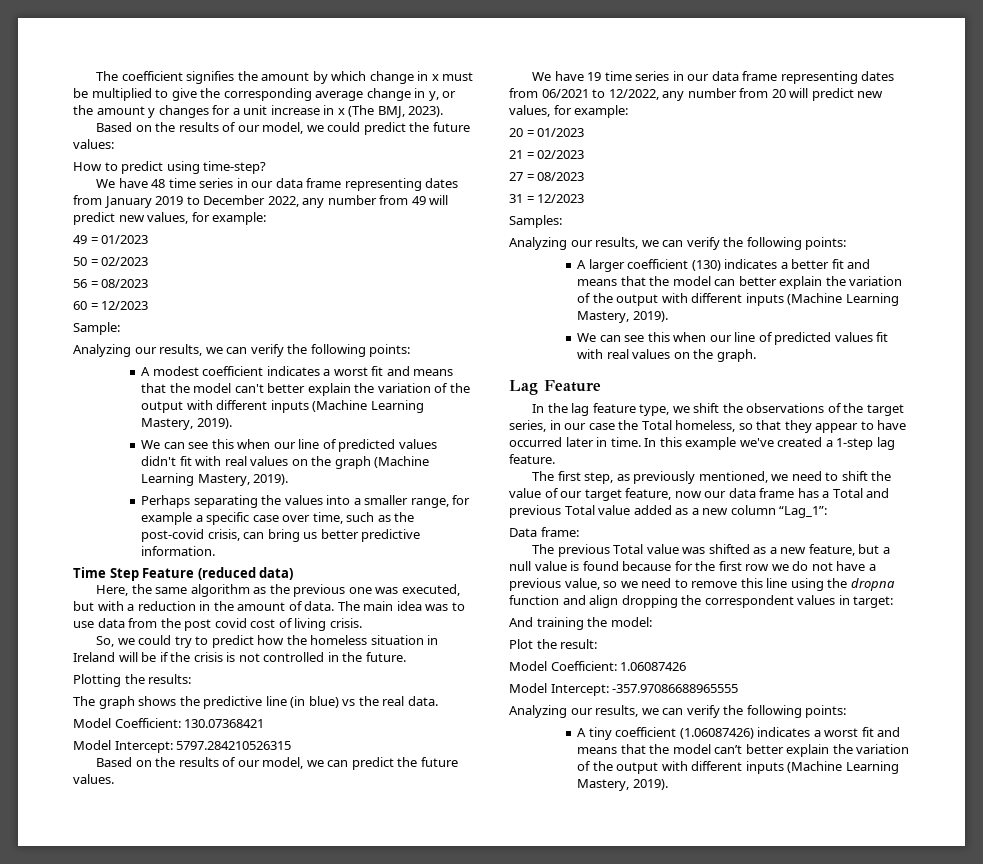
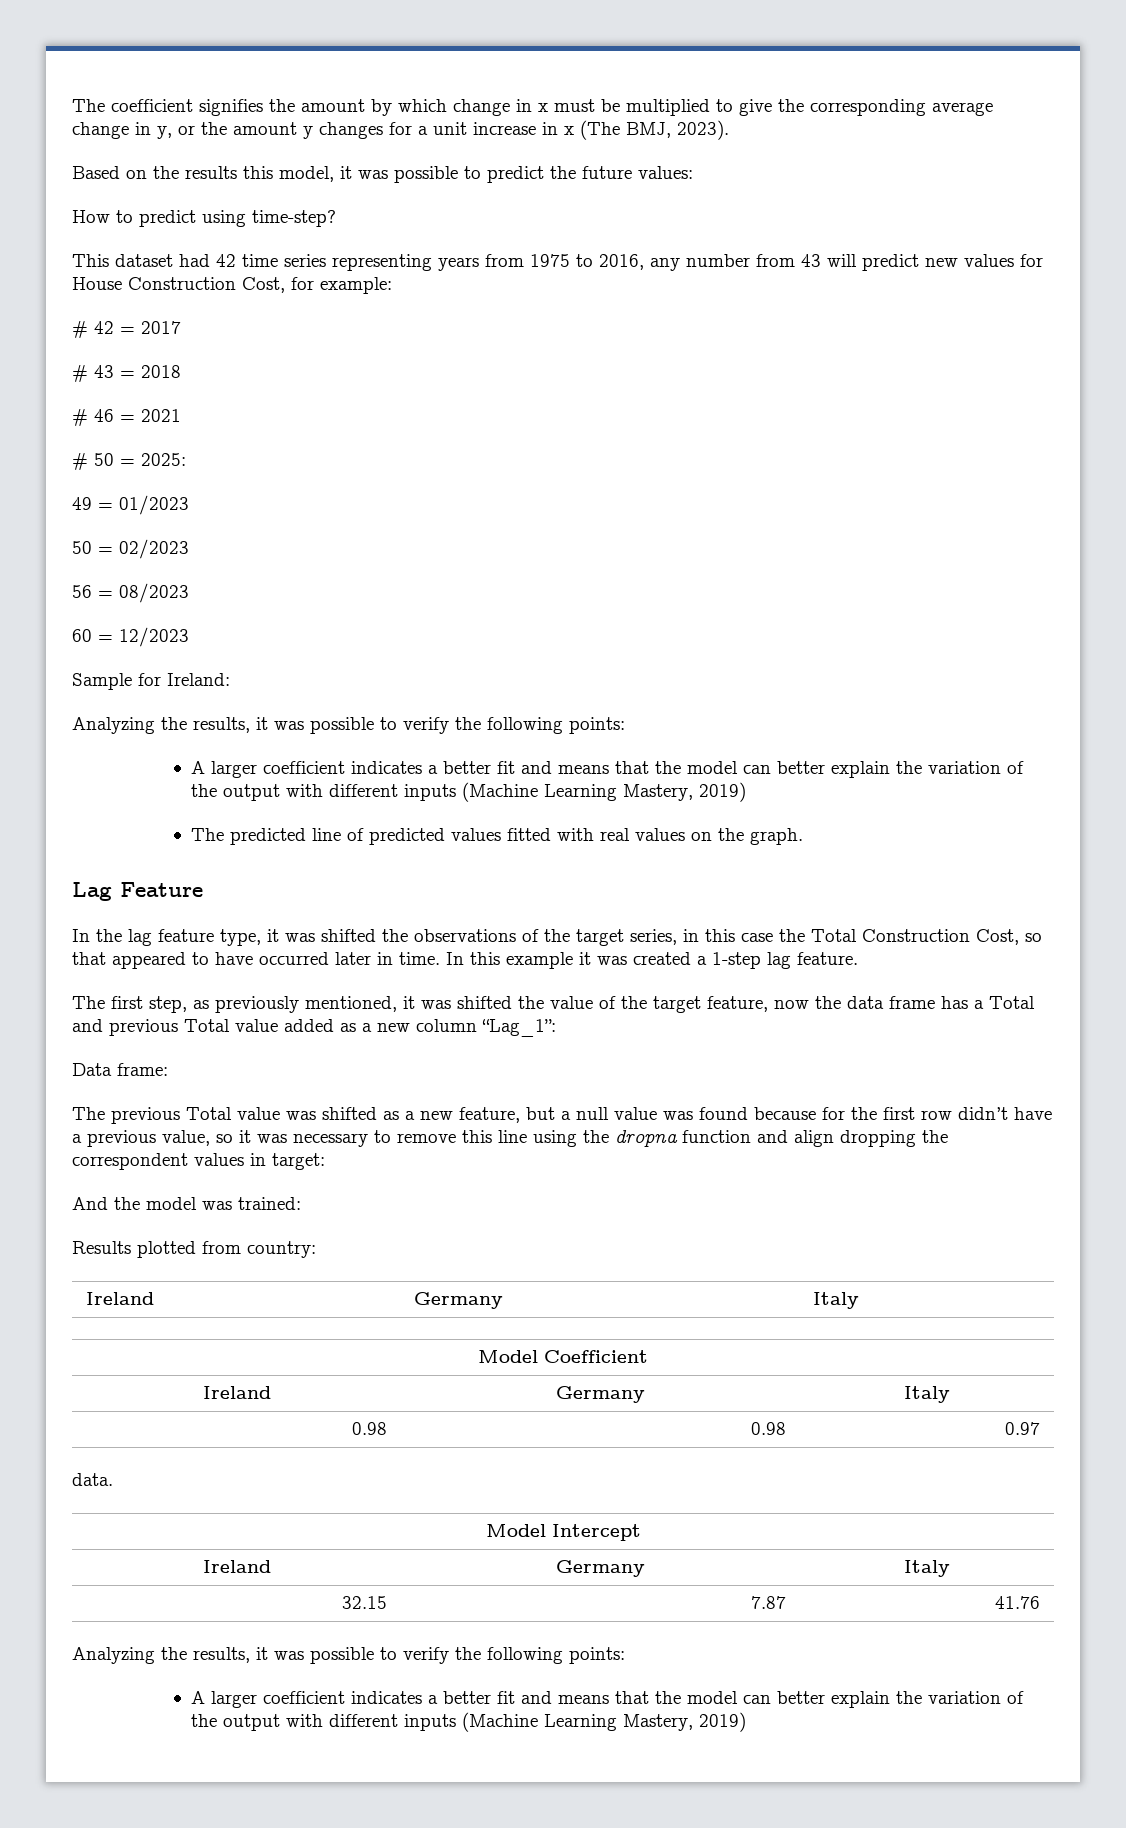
[222,122,361,134] of our model, we could -> [243,166,481,183] this model, it was possible to
[96,178,459,191] [73,195,449,208] [73,212,267,225] We have 48 time series in our data frame representing dates from January 2019 to December 2022, any number from 49 will predict new values, for example: -> [72,254,1043,271] [72,277,392,294] [72,321,181,338] [72,365,181,382] [72,409,181,426] [72,453,186,470] This dataset had 42 time series representing years from 1975 to 2016, any number from 43 will predict new values for House Construction Cost, for example: // # 42 = 2017 // # 43 = 2018 // # 46 = 2021 // # 50 = 2025:
[73,322,120,335] [73,344,411,357] [141,366,454,376] [141,383,470,396] [141,400,424,413] [141,418,232,430] [141,439,437,452] [141,456,430,469] [141,473,289,486] [141,495,471,508] [141,512,415,525] [141,529,421,542] [141,546,216,556] [73,567,294,581] [96,584,460,597] [73,601,465,611] [73,618,362,631] [96,635,439,648] [73,652,406,662] [73,674,192,687] [73,696,438,709] [73,718,265,728] [73,740,292,753] [96,757,458,770] [73,774,114,784] [532,71,895,84] [509,88,884,101] [509,105,629,118] [509,128,585,137] [509,150,585,159] [509,172,585,181] [509,194,585,203] [509,215,562,228] [509,237,847,250] [577,259,721,272] Sample: // Analyzing our results, we can verify the following points: // A modest coefficient indicates a worst fit and means that the model can't better explain the variation of the output with different inputs (Machine Learning Mastery, 2019). // We can see this when our line of predicted values didn't fit with real values on the graph (Machine Learning Mastery, 2019). // Perhaps separating the values into a smaller range, for example a specific case over time, such as the post-covid crisis, can bring us better predictive information. // Time Step Feature (reduced data) // Here, the same algorithm as the previous one was executed, but with a reduction in the amount of data. The main idea was to use data from the post covid cost of living crisis. // So, we could try to predict how the homeless situation in Ireland will be if the crisis is not controlled in the future. // Plotting the results: // The graph shows the predictive line (in blue) vs the real data. // Model Coefficient: 130.07368421 // Model Intercept: 5797.284210526315 // Based on the results of our model, we can predict the future values. // We have 19 time series in our data frame representing dates from 06/2021 to 12/2022, any number from 20 will predict new values, for example: // 20 = 01/2023 // 21 = 02/2023 // 27 = 08/2023 // 31 = 12/2023 // Samples: // Analyzing our results, we can verify the following points: // A larger coefficient (130) -> [72,673,230,690] [72,717,625,734] [191,761,346,778] Sample for Ireland: // Analyzing the results, it was possible to verify the following points: // A larger coefficient
[632,311,668,322] [577,332,889,345] 2019). // We can see this when our line of predicted values fit -> [699,782,747,802] [191,828,552,845] 2019) // The predicted line of predicted values fitted
[672,403,720,413] we shift -> [267,929,376,942] it was shifted
[564,423,587,430] our -> [705,929,735,942] this
[675,420,859,433] homeless, so that they appear -> [862,929,1042,945] [72,952,186,969] Construction Cost, so that appeared
[739,438,774,447] we've -> [579,952,627,965] it was
[771,471,868,481] we need to shift -> [403,996,512,1009] it was shifted
[560,491,583,498] our -> [621,996,647,1009] the
[704,491,727,498] our -> [815,996,841,1009] the
[570,561,580,571] is -> [663,1111,693,1120] was
[771,561,833,571] we do not -> [958,1107,1008,1120] didn’t
[620,578,672,588] we need -> [239,1130,368,1147] it was necessary
[536,617,652,630] [509,639,598,649] [509,661,687,671] [509,683,739,696] [509,705,847,718] [577,727,901,740] [577,744,743,754] training the model: // Plot the result: // Model Coefficient: 1.06087426 // Model Intercept: -357.97086688965555 // Analyzing our results, we can verify the following points: // A tiny coefficient (1.06087426) indicates a worst fit and means that the model can’t -> [114,1197,301,1210] [72,1241,316,1258] [86,1292,155,1305] [414,1292,504,1309] [813,1292,860,1309] [478,1350,648,1363] [202,1386,271,1399] [555,1386,645,1403] [903,1386,950,1403] [351,1422,387,1435] [750,1422,786,1435] [1004,1422,1040,1435] [72,1473,113,1486] [485,1524,641,1541] [202,1560,271,1573] [555,1560,645,1577] [903,1560,950,1577] [341,1596,387,1609] [750,1596,786,1609] [994,1596,1040,1609] [72,1647,625,1664] [191,1691,772,1708] the model was trained: // Results plotted from country: // Ireland | Germany | Italy // Model Coefficient // Ireland | Germany | Italy // 0.98 | 0.98 | 0.97 // data. // Model Intercept // Ireland | Germany | Italy // 32.15 | 7.87 | 41.76 // Analyzing the results, it was possible to verify the following points: // A larger coefficient indicates a better fit and means that the model can
[632,779,668,790] 2019). -> [699,1712,747,1732] 2019)

